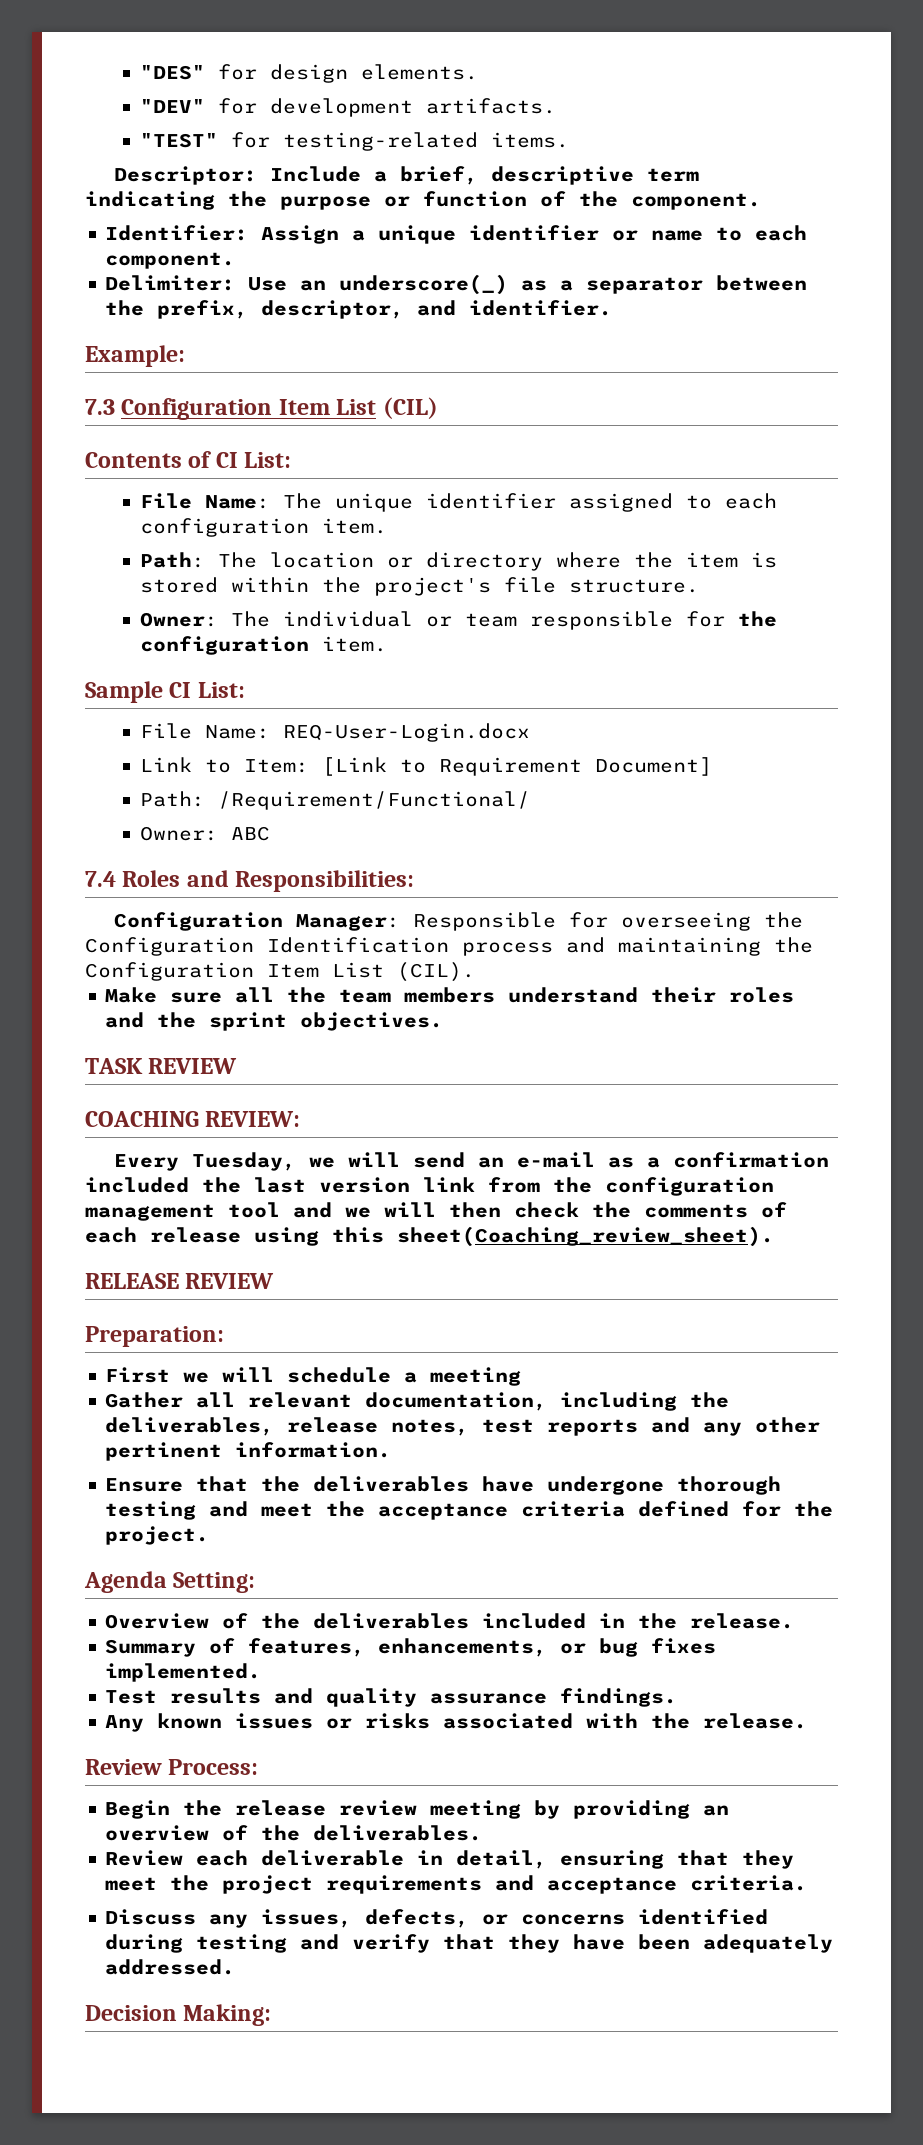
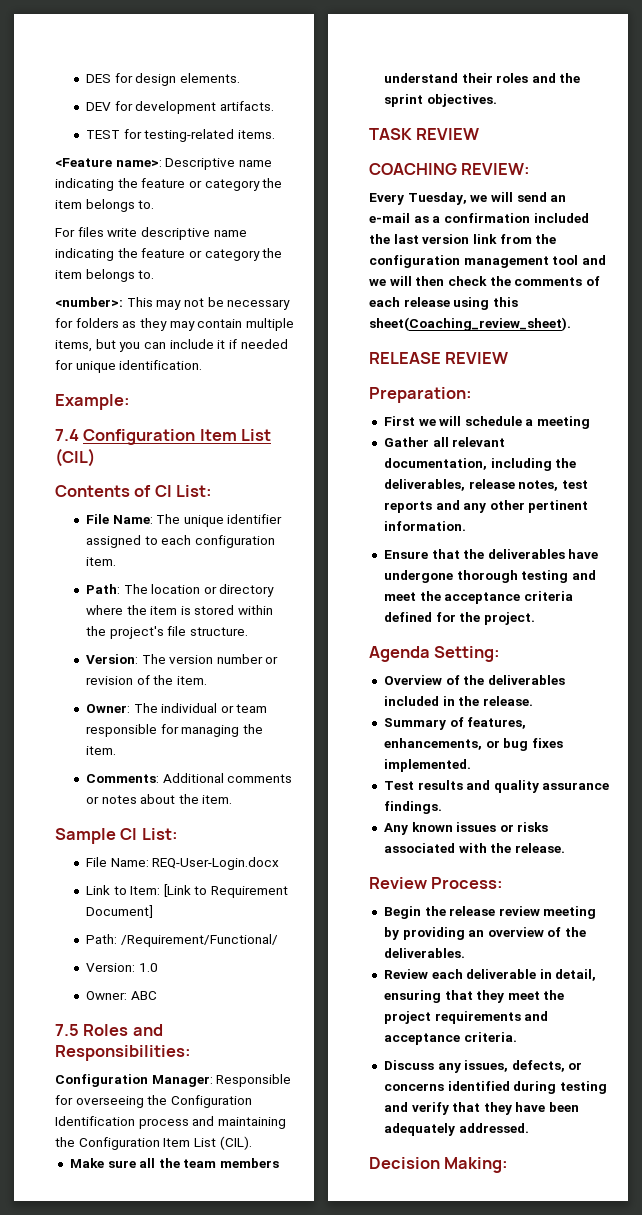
[139,65,205,80] "DES" -> [85,74,111,83] DES
[139,99,205,113] "DEV" -> [85,102,111,111] DEV
[139,133,218,148] "TEST" -> [85,130,120,139] TEST
[113,166,699,185] [85,191,761,210] [105,225,808,244] [105,252,236,269] [105,274,808,295] [105,300,613,319] Descriptor: Include a brief, descriptive term indicating the purpose or function of the component. // Identifier: Assign a unique identifier or name to each component. // Delimiter: Use an underscore(_) as a separator between the prefix, descriptor, and identifier. -> [55,158,272,170] [55,178,283,191] [55,199,155,212] [55,227,247,240] [55,248,283,261] [55,269,155,282] [55,297,291,310] [55,318,294,331] [55,339,288,352] [55,360,203,373] <Feature name>: Descriptive name indicating the feature or category the item belongs to. // For files write descriptive name indicating the feature or category the item belongs to. // <number>: This may not be necessary for folders as they may contain multiple items, but you can include it if needed for unique identification.
[85,399,115,415] 7.3 -> [55,429,79,441] 7.4
(699, 586) none -> [85,654,279,664] [85,675,207,685] // Version: The version number or revision of the item.
[737,611,777,627] [139,636,309,655] the configuration -> [181,724,263,737] [85,746,116,755] [85,773,293,783] [85,794,199,804] managing the item. // Comments: Additional comments or notes about the
(530, 800) none -> [85,963,158,972] // Version: 1.0
[85,871,116,887] 7.4 -> [55,1024,79,1036] 7.5

